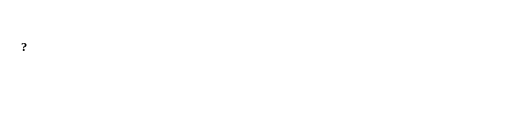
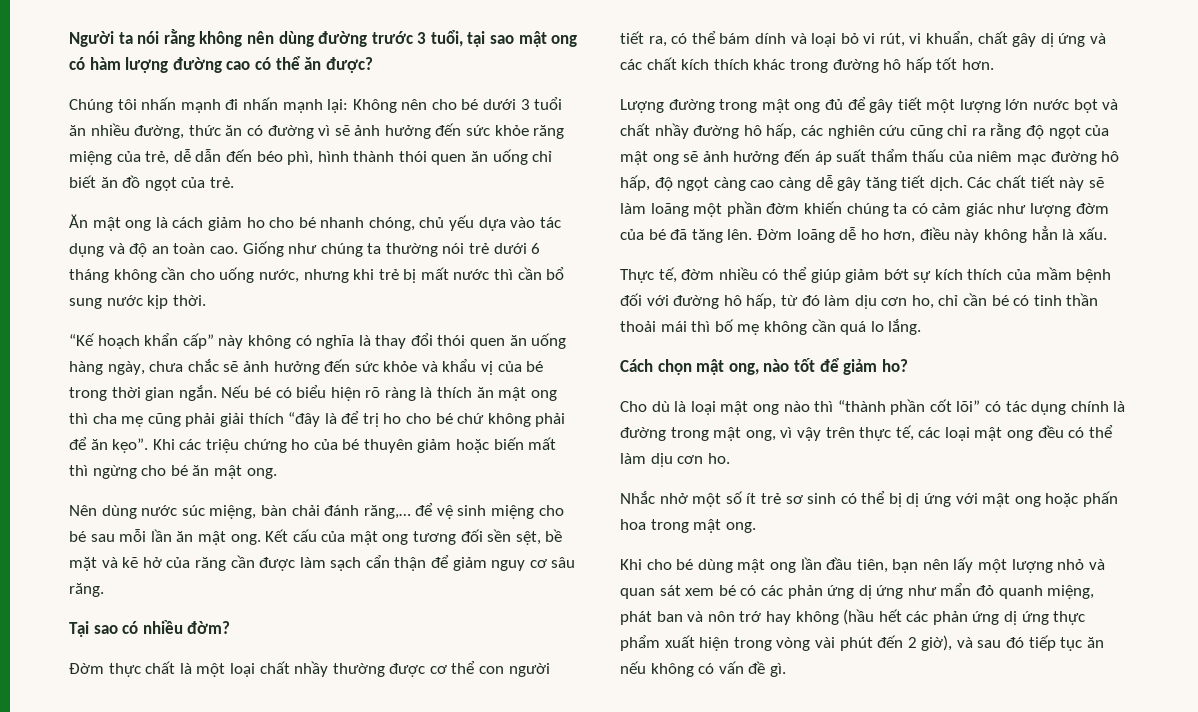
[21,43,27,51] ? -> [69,29,578,47] [69,56,373,73] [69,97,563,113] [69,123,565,139] [69,149,553,165] [69,175,234,191] [69,214,561,231] [69,241,541,257] [69,267,565,283] [69,295,206,309] [69,333,567,349] [69,359,544,375] [69,385,557,401] [69,411,566,427] [69,437,557,453] [69,465,277,479] [69,503,564,519] [69,529,563,545] [69,555,576,571] [69,583,104,597] [69,620,231,637] [69,661,550,677] [620,31,1107,47] [620,57,994,73] [620,97,1119,113] [620,123,1110,139] [620,149,1120,165] [620,175,1104,191] [620,201,1109,217] [620,226,1107,243] [620,267,1112,283] [620,293,1099,309] [620,319,922,335] [620,358,908,375] [620,399,1126,415] [620,425,1113,441] [620,453,730,467] [620,491,1119,507] [620,519,756,533] [620,557,1105,573] [620,583,1095,599] [620,609,1086,625] [620,635,1104,651] [620,661,786,677] Người ta nói rằng không nên dùng đường trước 3 tuổi, tại sao mật ong có hàm lượng đường cao có thể ăn được? // Chúng tôi nhấn mạnh đi nhấn mạnh lại: Không nên cho bé dưới 3 tuổi ăn nhiều đường, thức ăn có đường vì sẽ ảnh hưởng đến sức khỏe răng miệng của trẻ, dễ dẫn đến béo phì, hình thành thói quen ăn uống chỉ biết ăn đồ ngọt của trẻ. // Ăn mật ong là cách giảm ho cho bé nhanh chóng, chủ yếu dựa vào tác dụng và độ an toàn cao. Giống như chúng ta thường nói trẻ dưới 6 tháng không cần cho uống nước, nhưng khi trẻ bị mất nước thì cần bổ sung nước kịp thời. // “Kế hoạch khẩn cấp” này không có nghĩa là thay đổi thói quen ăn uống hàng ngày, chưa chắc sẽ ảnh hưởng đến sức khỏe và khẩu vị của bé trong thời gian ngắn. Nếu bé có biểu hiện rõ ràng là thích ăn mật ong thì cha mẹ cũng phải giải thích “đây là để trị ho cho bé chứ không phải để ăn kẹo”. Khi các triệu chứng ho của bé thuyên giảm hoặc biến mất thì ngừng cho bé ăn mật ong. // Nên dùng nước súc miệng, bàn chải đánh răng,… để vệ sinh miệng cho bé sau mỗi lần ăn mật ong. Kết cấu của mật ong tương đối sền sệt, bề mặt và kẽ hở của răng cần được làm sạch cẩn thận để giảm nguy cơ sâu răng. // Tại sao có nhiều đờm? // Đờm thực chất là một loại chất nhầy thường được cơ thể con người tiết ra, có thể bám dính và loại bỏ vi rút, vi khuẩn, chất gây dị ứng và các chất kích thích khác trong đường hô hấp tốt hơn. // Lượng đường trong mật ong đủ để gây tiết một lượng lớn nước bọt và chất nhầy đường hô hấp, các nghiên cứu cũng chỉ ra rằng độ ngọt của mật ong sẽ ảnh hưởng đến áp suất thẩm thấu của niêm mạc đường hô hấp, độ ngọt càng cao càng dễ gây tăng tiết dịch. Các chất tiết này sẽ làm loãng một phần đờm khiến chúng ta có cảm giác như lượng đờm của bé đã tăng lên. Đờm loãng dễ ho hơn, điều này không hẳn là xấu. // Thực tế, đờm nhiều có thể giúp giảm bớt sự kích thích của mầm bệnh đối với đường hô hấp, từ đó làm dịu cơn ho, chỉ cần bé có tinh thần thoải mái thì bố mẹ không cần quá lo lắng. // Cách chọn mật ong, nào tốt để giảm ho? // Cho dù là loại mật ong nào thì “thành phần cốt lõi” có tác dụng chính là đường trong mật ong, vì vậy trên thực tế, các loại mật ong đều có thể làm dịu cơn ho. // Nhắc nhở một số ít trẻ sơ sinh có thể bị dị ứng với mật ong hoặc phấn hoa trong mật ong. // Khi cho bé dùng mật ong lần đầu tiên, bạn nên lấy một lượng nhỏ và quan sát xem bé có các phản ứng dị ứng như mẩn đỏ quanh miệng, phát ban và nôn trớ hay không (hầu hết các phản ứng dị ứng thực phẩm xuất hiện trong vòng vài phút đến 2 giờ), và sau đó tiếp tục ăn nếu không có vấn đề gì.

